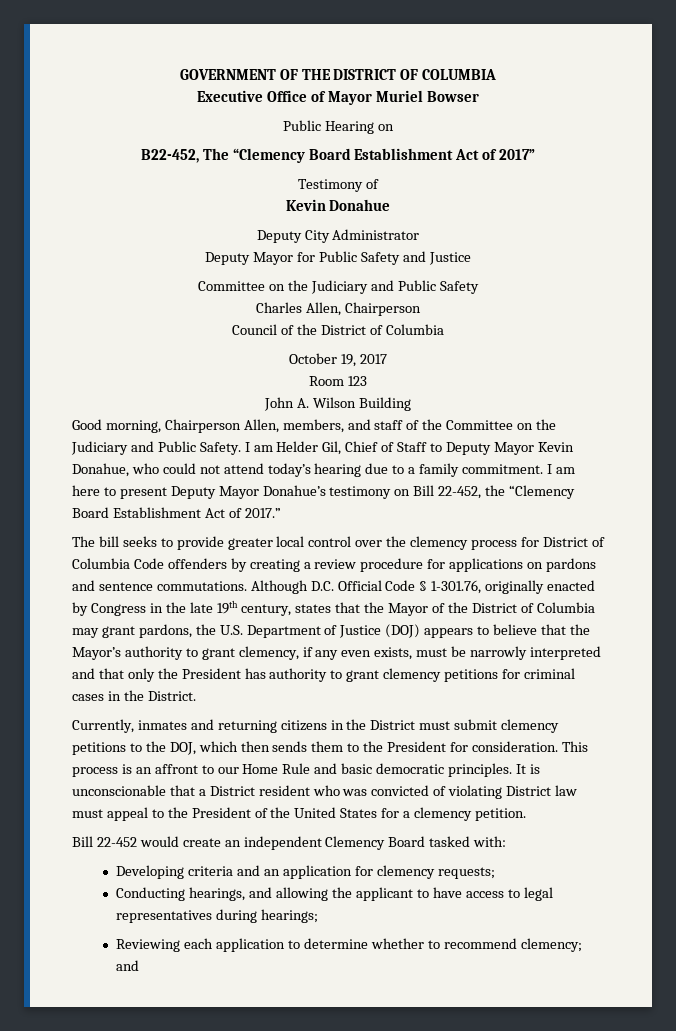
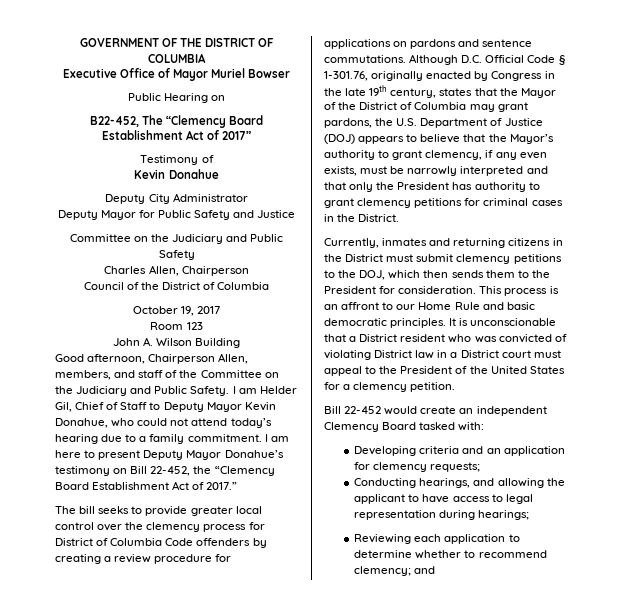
[105,420,161,433] morning, -> [87,354,146,364] afternoon,
(578, 790) none -> [437,350,531,358] in a District court
[116,910,213,923] representatives -> [354,510,437,520] representation

